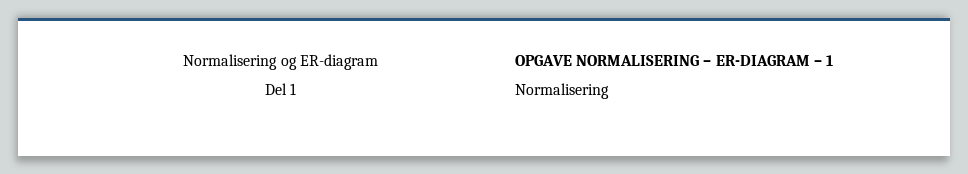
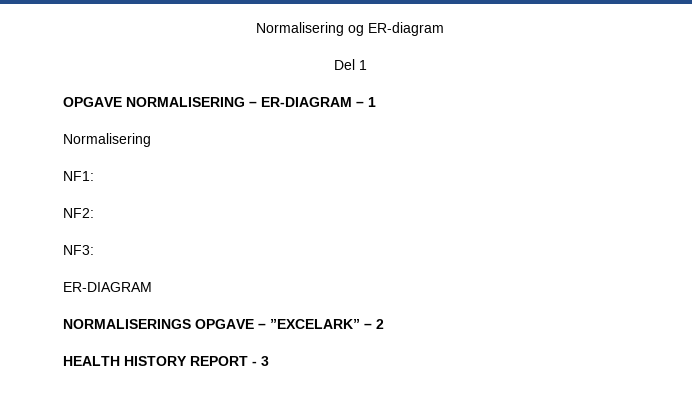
(609, 91) none -> [63,171,94,181] [63,208,94,218] [63,245,94,255] [63,282,152,292] [63,319,384,329] [63,356,269,366] // NF1: // NF2: // NF3: // ER-DIAGRAM // NORMALISERINGS OPGAVE – ”EXCELARK” – 2 // HEALTH HISTORY REPORT - 3

